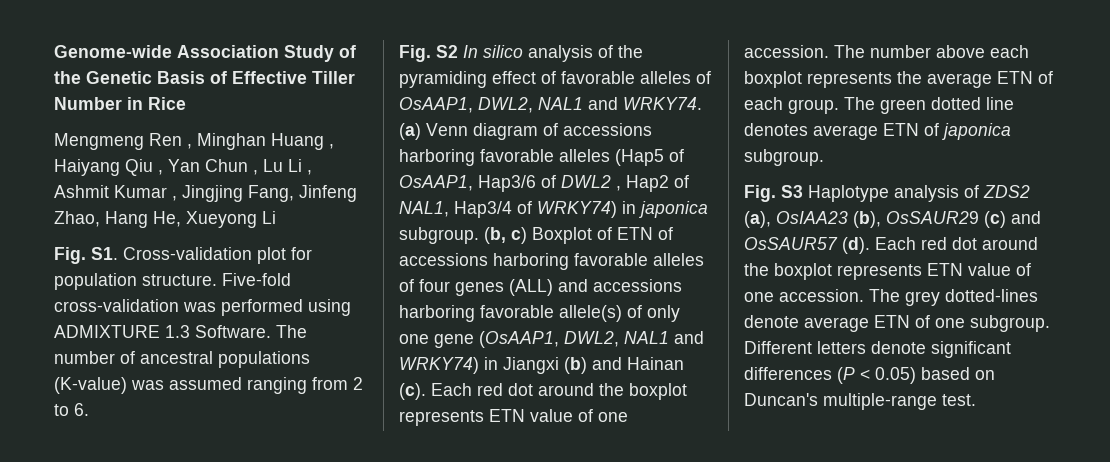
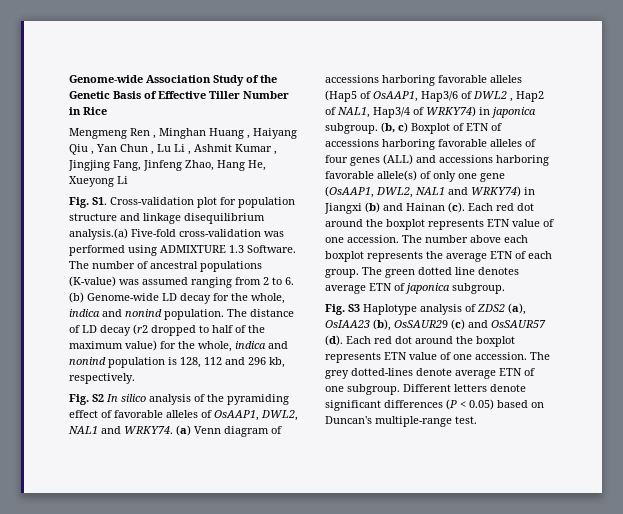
[142,274,217,286] structure. -> [69,213,265,224] [69,228,128,240] structure and linkage disequilibrium analysis.(a)
(89, 409) none -> [69,292,285,304] [69,309,294,320] [69,324,265,336] [69,340,288,352] [69,357,285,368] [69,373,135,384] (b) Genome-wide LD decay for the whole, indica and nonind population. The distance of LD decay (r2 dropped to half of the maximum value) for the whole, indica and nonind population is 128, 112 and 296 kb, respectively.

